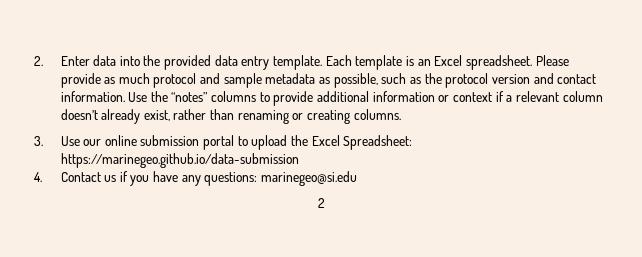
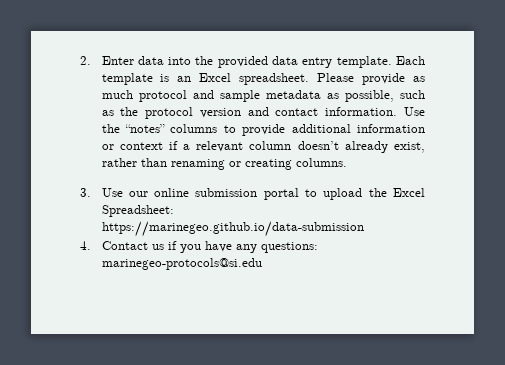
[261,171,358,186] [317,198,325,208] marinegeo@si.edu // 2 -> [101,258,262,270] marinegeo-protocols@si.edu

